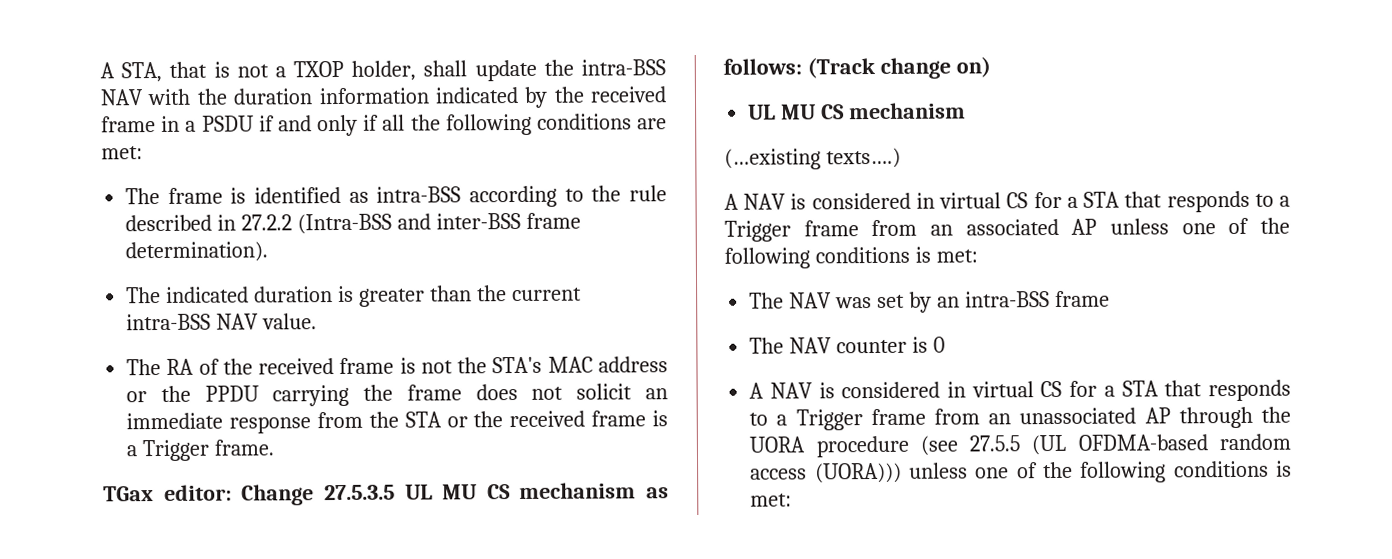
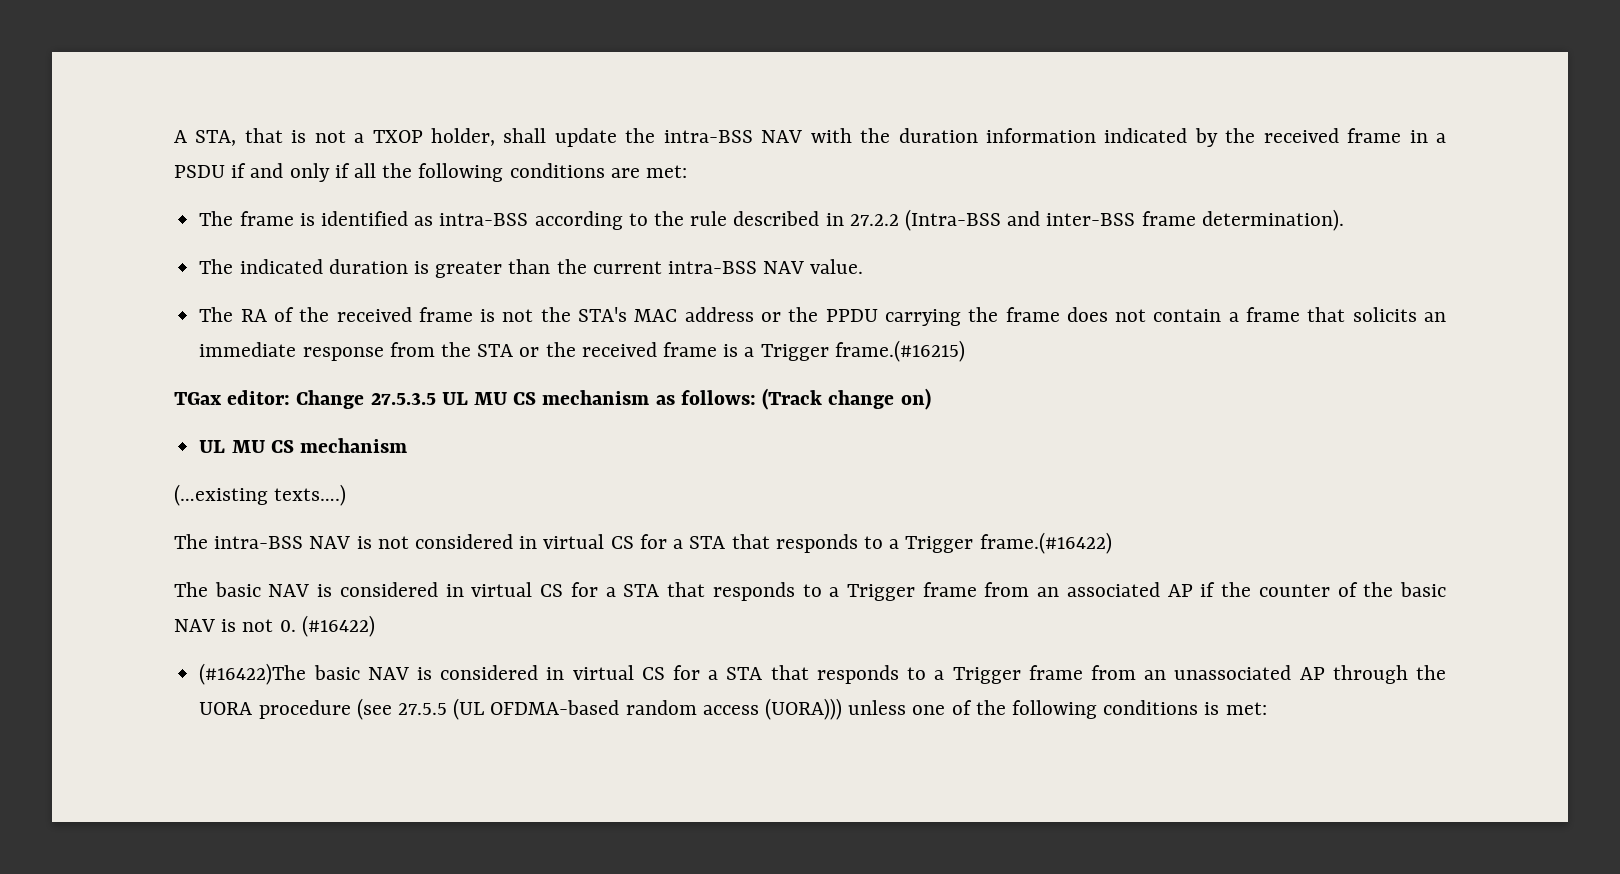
[576,383,633,400] solicit -> [1153,307,1417,322] contain a frame that solicits
[214,439,275,456] frame. -> [834,340,965,362] frame.(#16215)
[724,193,739,210] A -> [174,532,1112,554] [174,582,261,597] The intra-BSS NAV is not considered in virtual CS for a STA that responds to a Trigger frame.(#16422) // The basic
[1110,217,1290,235] [724,246,978,269] [749,290,1110,313] [749,336,945,354] [749,382,765,399] unless one of the following conditions is met: // The NAV was set by an intra-BSS frame // The NAV counter is 0 // A -> [1200,582,1447,597] [174,615,375,637] [199,663,360,685] if the counter of the basic NAV is not 0. (#16422) // (#16422)The basic

